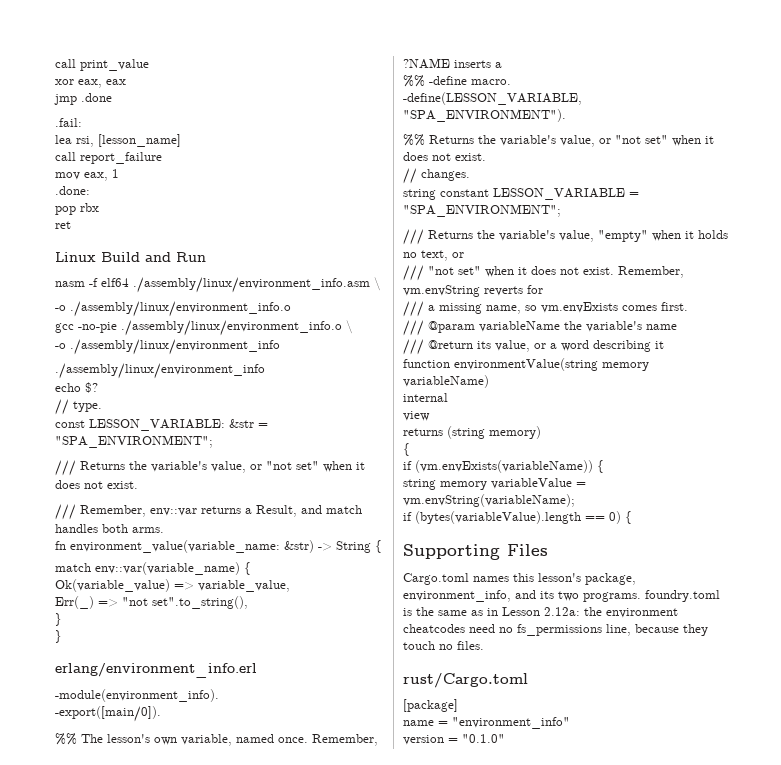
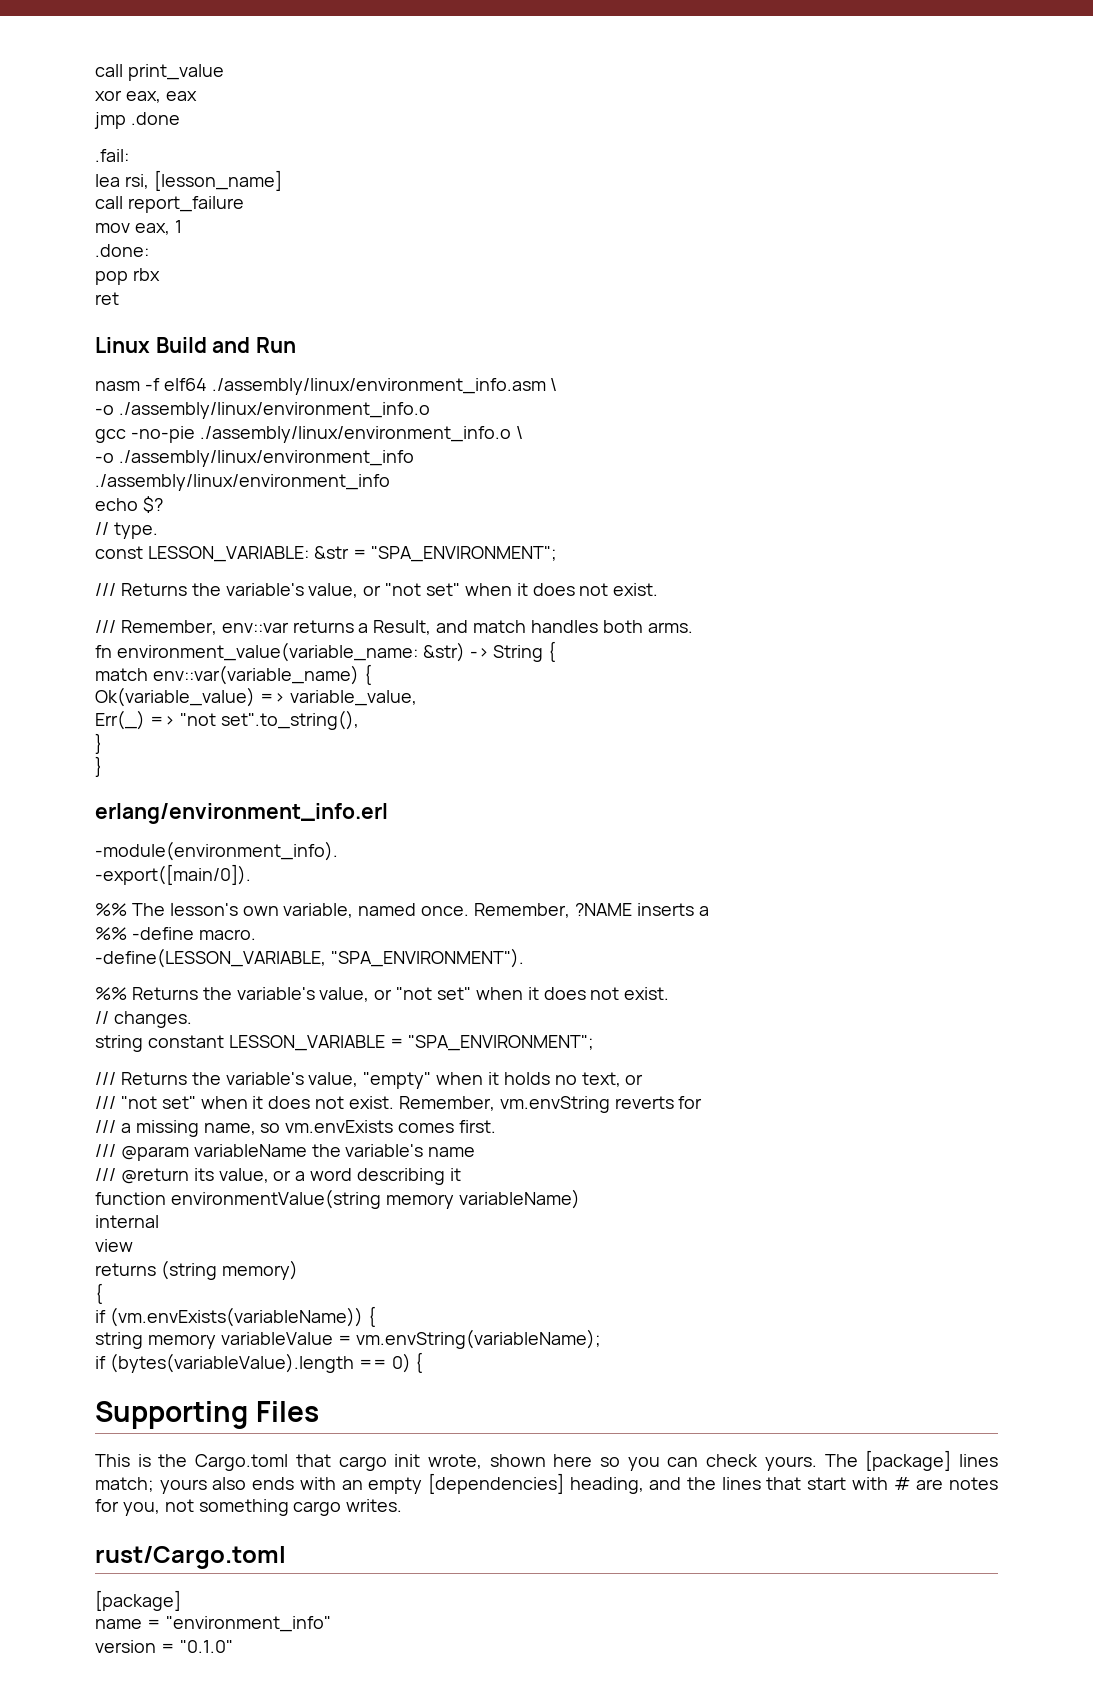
[403,573,636,585] [403,590,720,602] [403,607,678,618] [403,624,708,636] [403,641,484,650] Cargo.toml names this lesson's package, environment_info, and its two programs. foundry.toml is the same as in Lesson 2.12a: the environment cheatcodes need no fs_permissions line, because they touch no files. -> [95,1450,999,1471] [95,1473,999,1494] [95,1499,403,1516] This is the Cargo.toml that cargo init wrote, shown here so you can check yours. The [package] lines match; yours also ends with an empty [dependencies] heading, and the lines that start with # are notes for you, not something cargo writes.

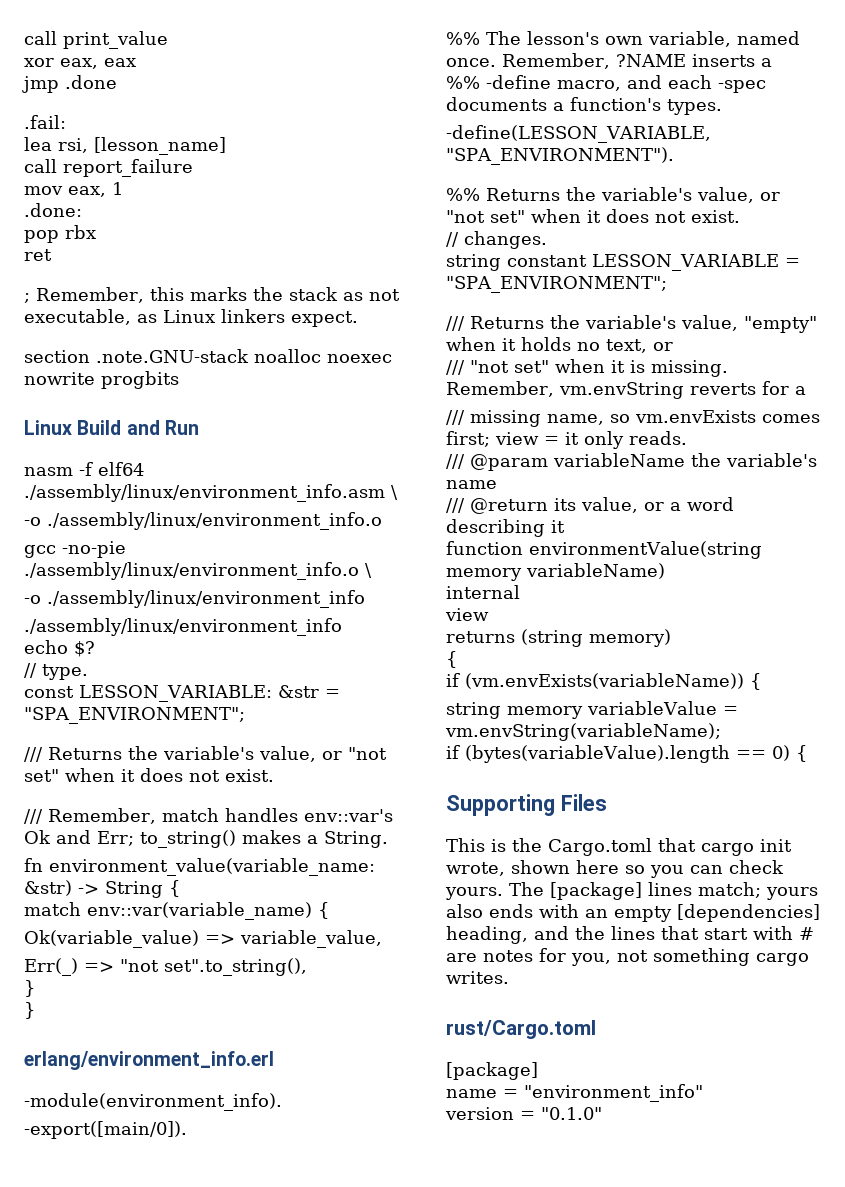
(119, 298) none -> [24,287,400,303] [24,309,358,327] [24,349,392,363] [24,371,179,389] // ; Remember, this marks the stack as not executable, as Linux linkers expect. // section .note.GNU-stack noalloc noexec nowrite progbits
[221,620,693,635] env::var returns a Result, and match handles both arms. -> [161,808,393,822] [24,830,388,848] match handles env::var's Ok and Err; to_string() makes a String.
[198,929,256,940] macro. -> [557,75,766,93] [446,97,722,115] macro, and each -spec documents a function's types.
[268,1096,395,1109] does not exist. -> [630,360,728,377] is missing.
[95,1120,131,1133] // /// a -> [794,386,806,395] [446,410,465,425] a // ///
[459,1120,497,1133] first. -> [446,431,687,449] first; view = it only reads.

